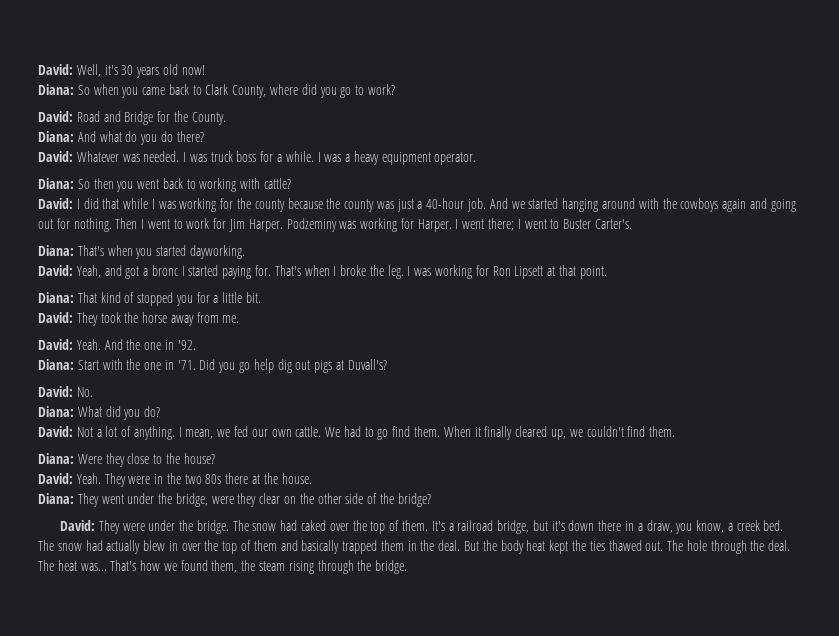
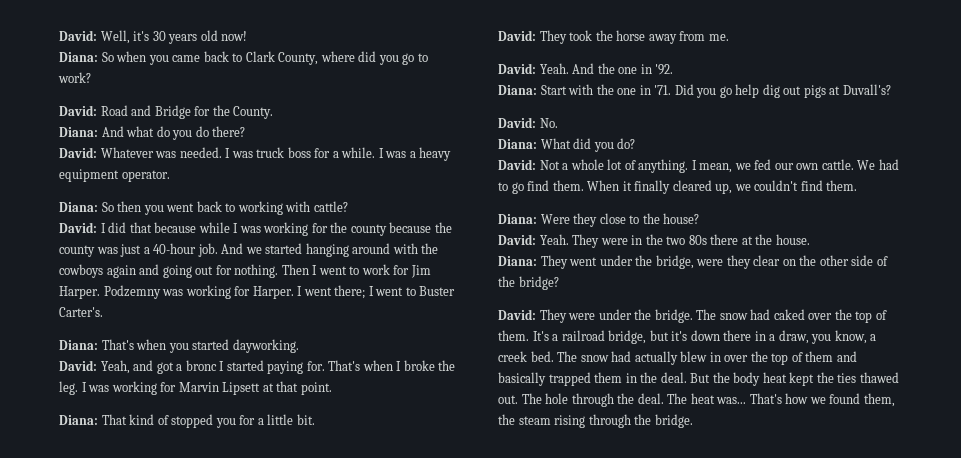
(120, 203) none -> [154,222,197,233] because
[286,218,337,232] Podzeminy -> [103,285,161,299] Podzemny
[492,266,511,276] Ron -> [178,382,219,392] Marvin
(102, 433) none -> [570,159,604,170] whole

